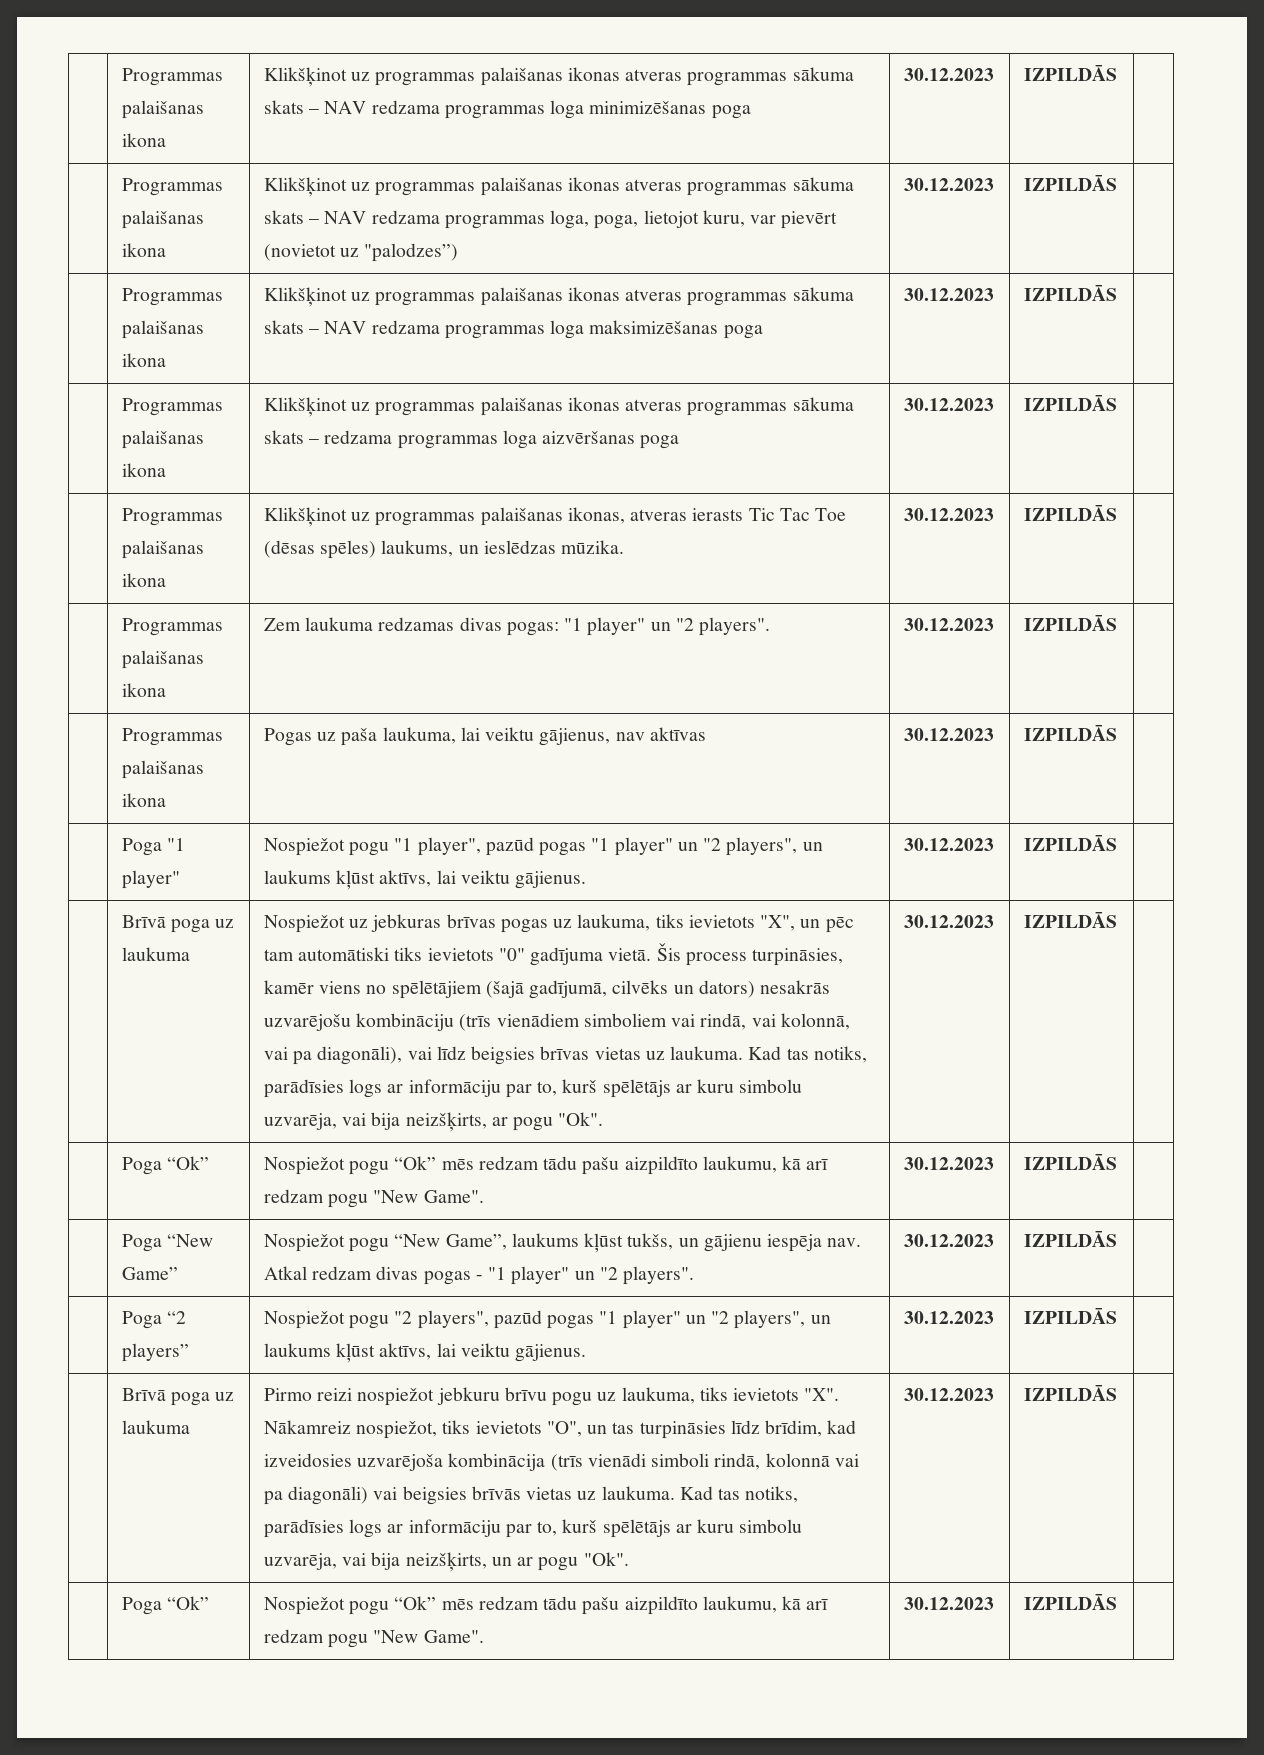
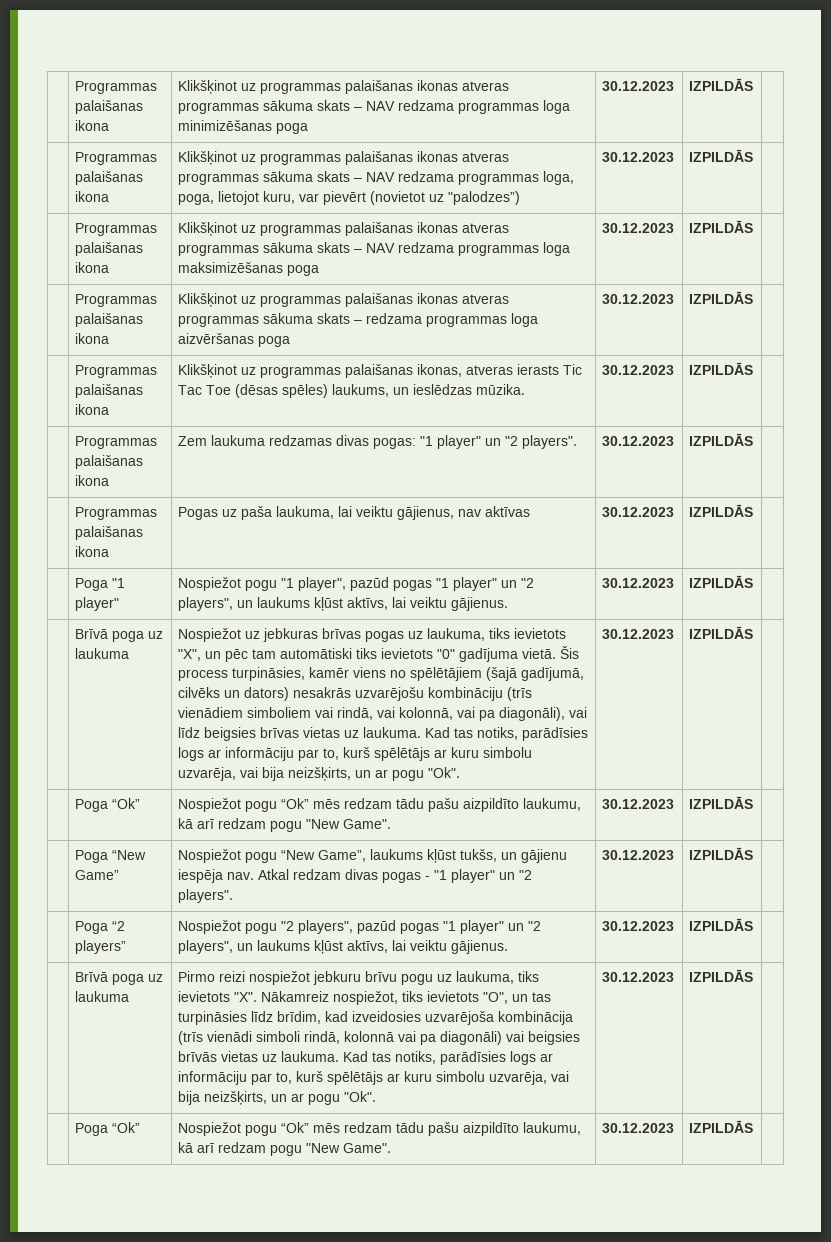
(487, 1122) none -> [355,770,372,778] un

